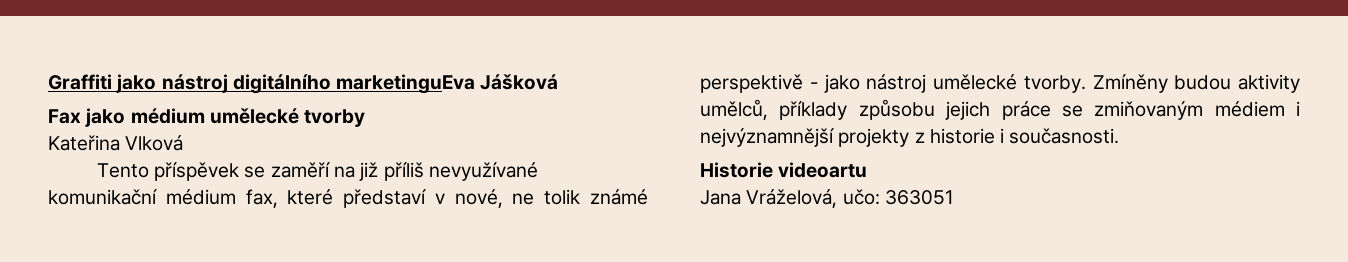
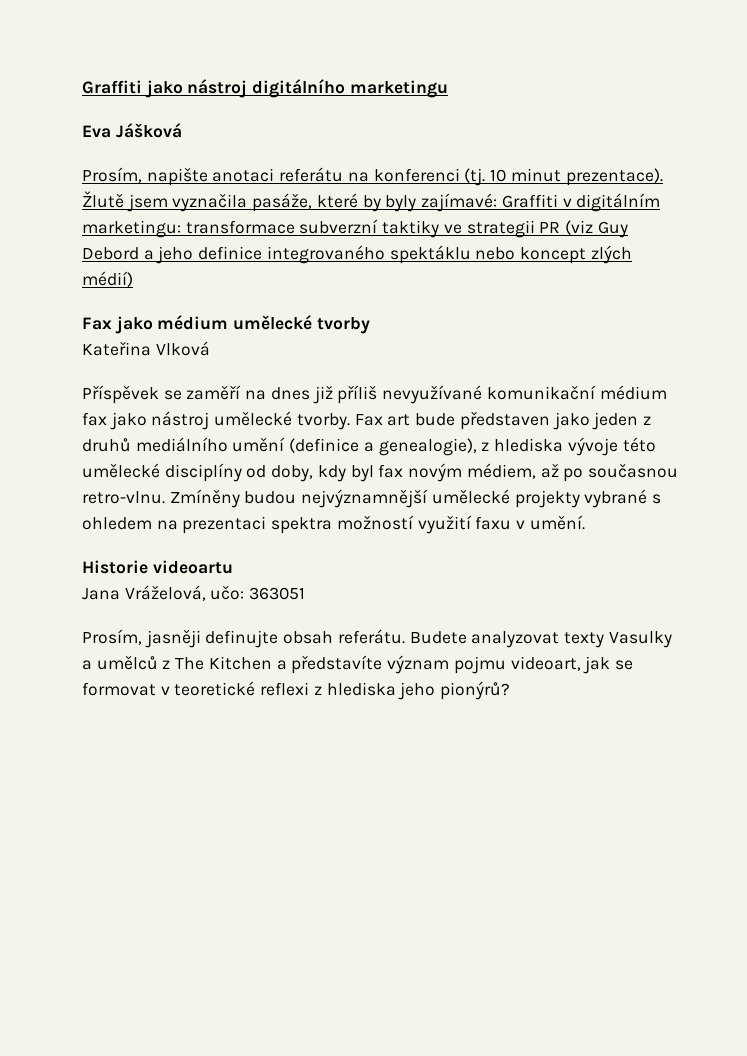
[336,74,476,94] marketinguEva -> [349,80,448,98] [82,125,111,138] marketingu // Eva
(559, 82) none -> [82,167,663,186] [82,191,661,212] [82,219,628,238] [82,245,632,264] [82,271,133,287] // Prosím, napište anotaci referátu na konferenci (tj. 10 minut prezentace). Žlutě jsem vyznačila pasáže, které by byly zajímavé: Graffiti v digitálním marketingu: transformace subverzní taktiky ve strategii PR (viz Guy Debord a jeho definice integrovaného spektáklu nebo koncept zlých médií)
[96,162,240,181] Tento příspěvek -> [82,385,159,404] Příspěvek
(356, 172) none -> [270,387,310,400] dnes
[245,189,648,208] [700,74,1300,93] [700,99,1300,120] [700,128,1120,147] fax, které představí v nové, ne tolik známé perspektivě - jako nástroj umělecké tvorby. Zmíněny budou aktivity umělců, příklady způsobu jejich práce se zmiňovaným médiem i nejvýznamnější projekty z historie i současnosti. -> [82,411,651,430] [82,437,656,456] [82,463,678,482] [82,489,662,508] [82,515,585,534] fax jako nástroj umělecké tvorby. Fax art bude představen jako jeden z druhů mediálního umění (definice a genealogie), z hlediska vývoje této umělecké disciplíny od doby, kdy byl fax novým médiem, až po současnou retro-vlnu. Zmíněny budou nejvýznamnější umělecké projekty vybrané s ohledem na prezentaci spektra možností využití faxu v umění.
(954, 197) none -> [82,629,672,648] [82,655,633,674] [82,681,511,700] // Prosím, jasněji definujte obsah referátu. Budete analyzovat texty Vasulky a umělců z The Kitchen a představíte význam pojmu videoart, jak se formovat v teoretické reflexi z hlediska jeho pionýrů?

